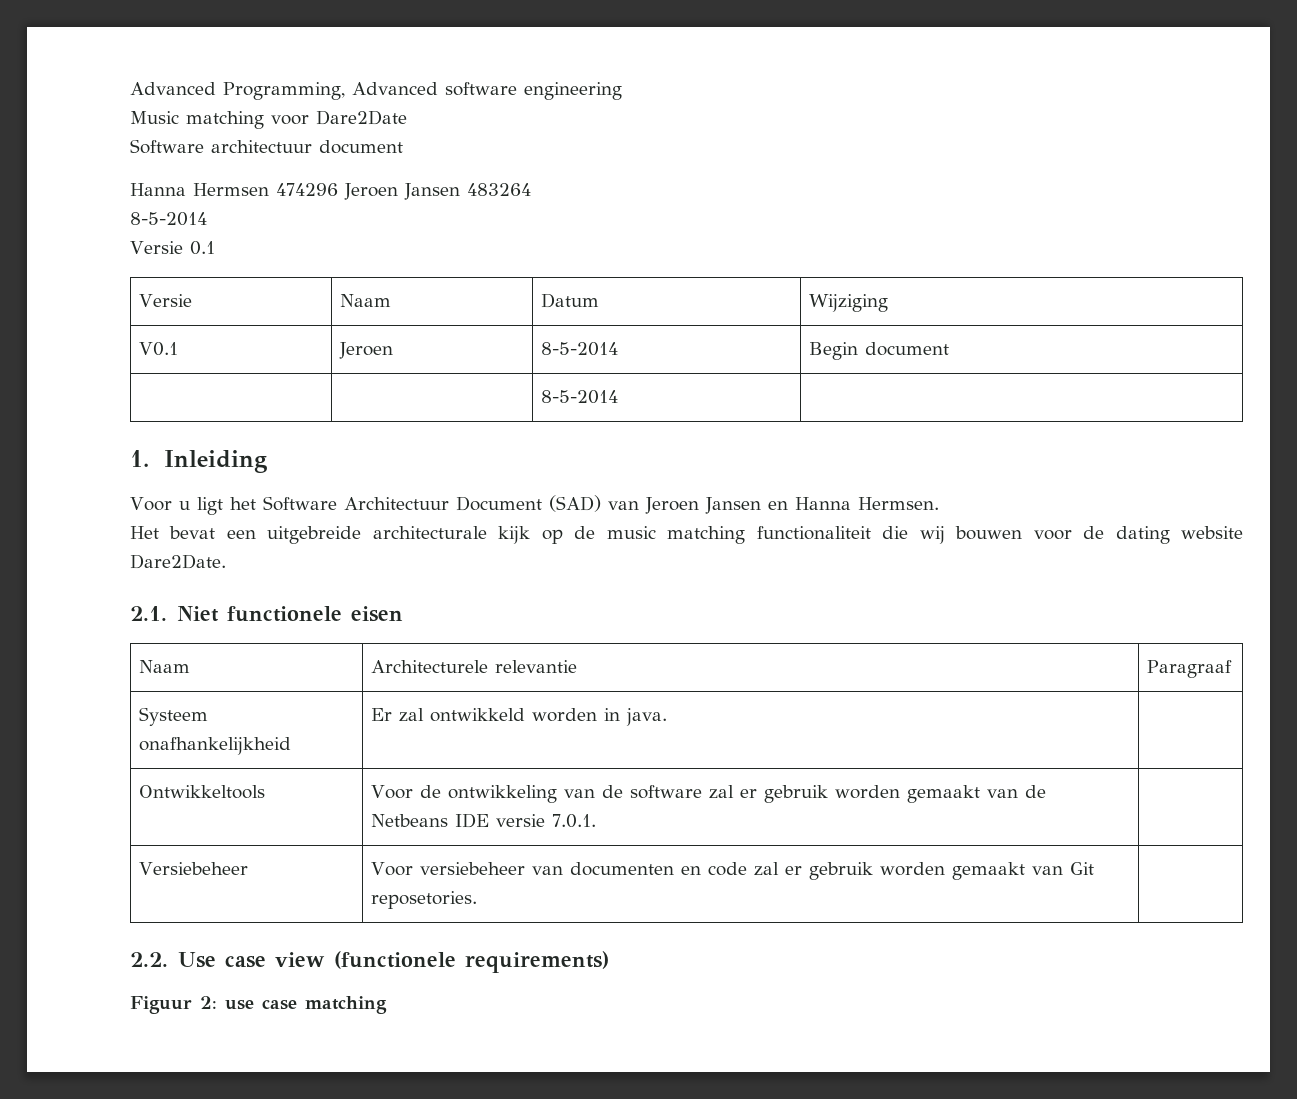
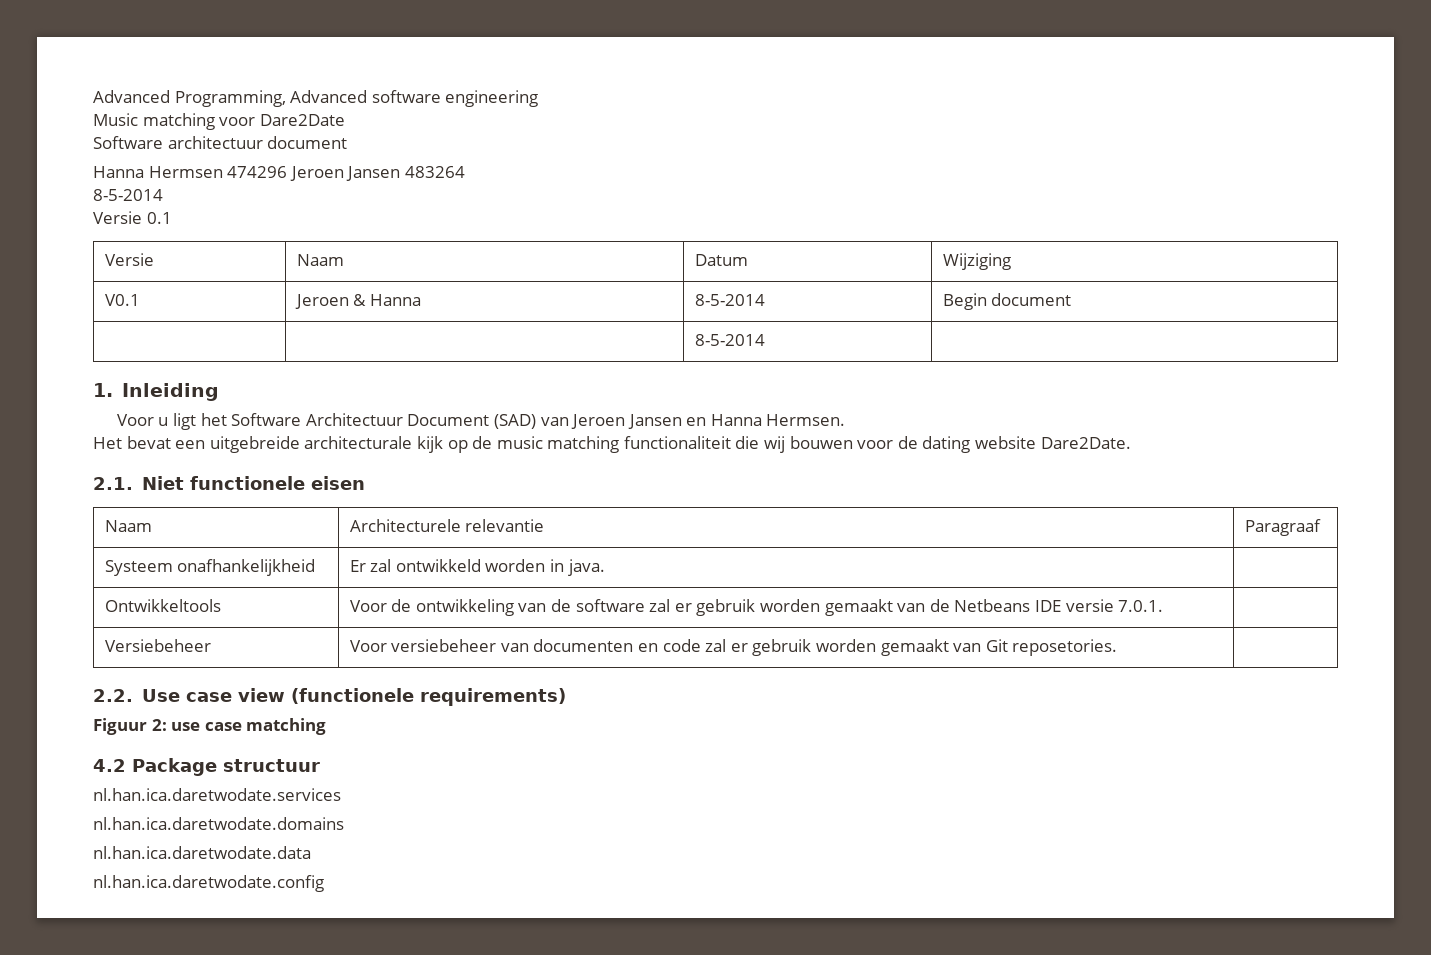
(394, 350) none -> [353,294,421,306] & Hanna
(387, 1005) none -> [93,758,320,776] [93,788,341,801] [93,817,344,830] [93,846,311,859] [93,875,324,892] // 4.2 Package structuur // nl.han.ica.daretwodate.services // nl.han.ica.daretwodate.domains // nl.han.ica.daretwodate.data // nl.han.ica.daretwodate.config

